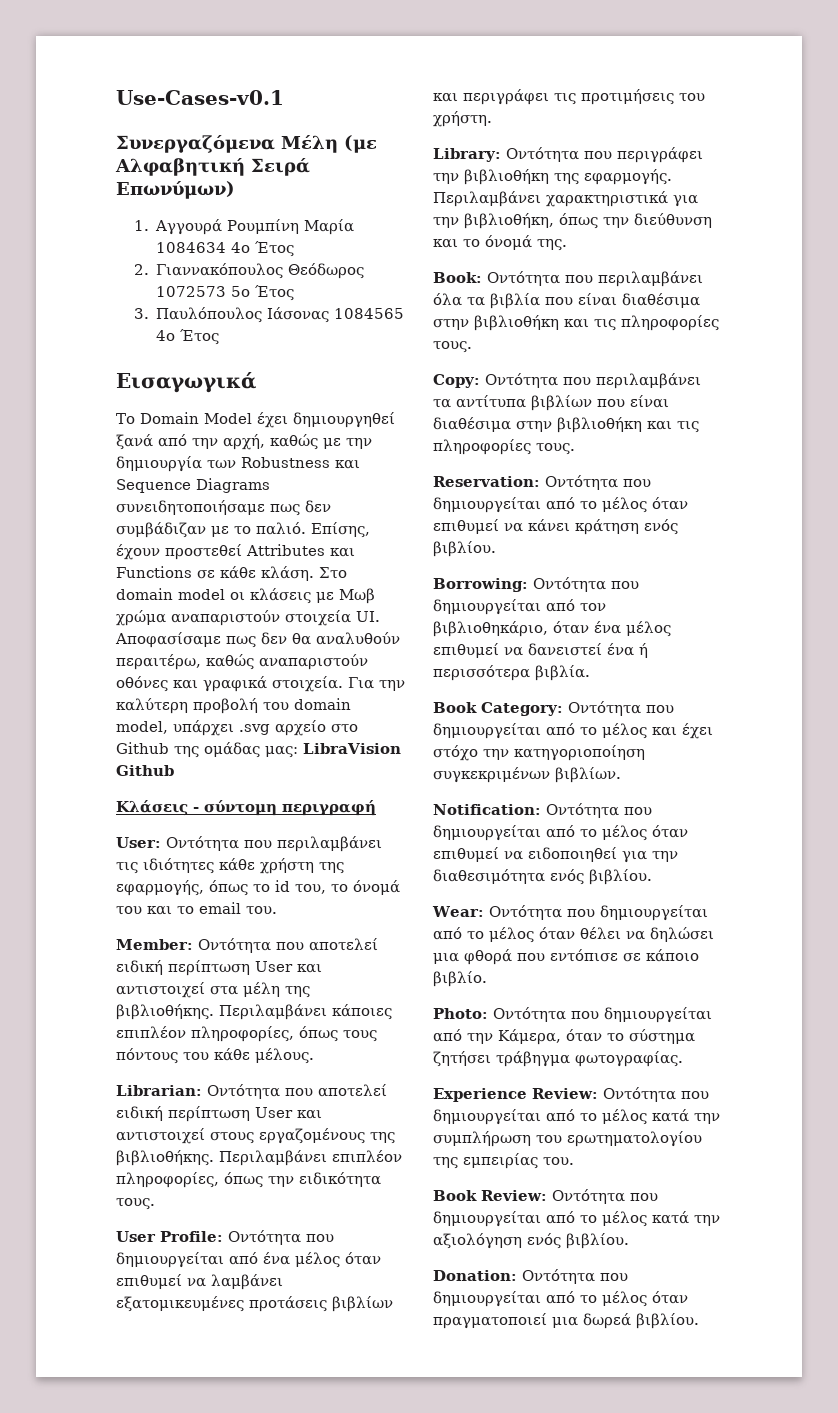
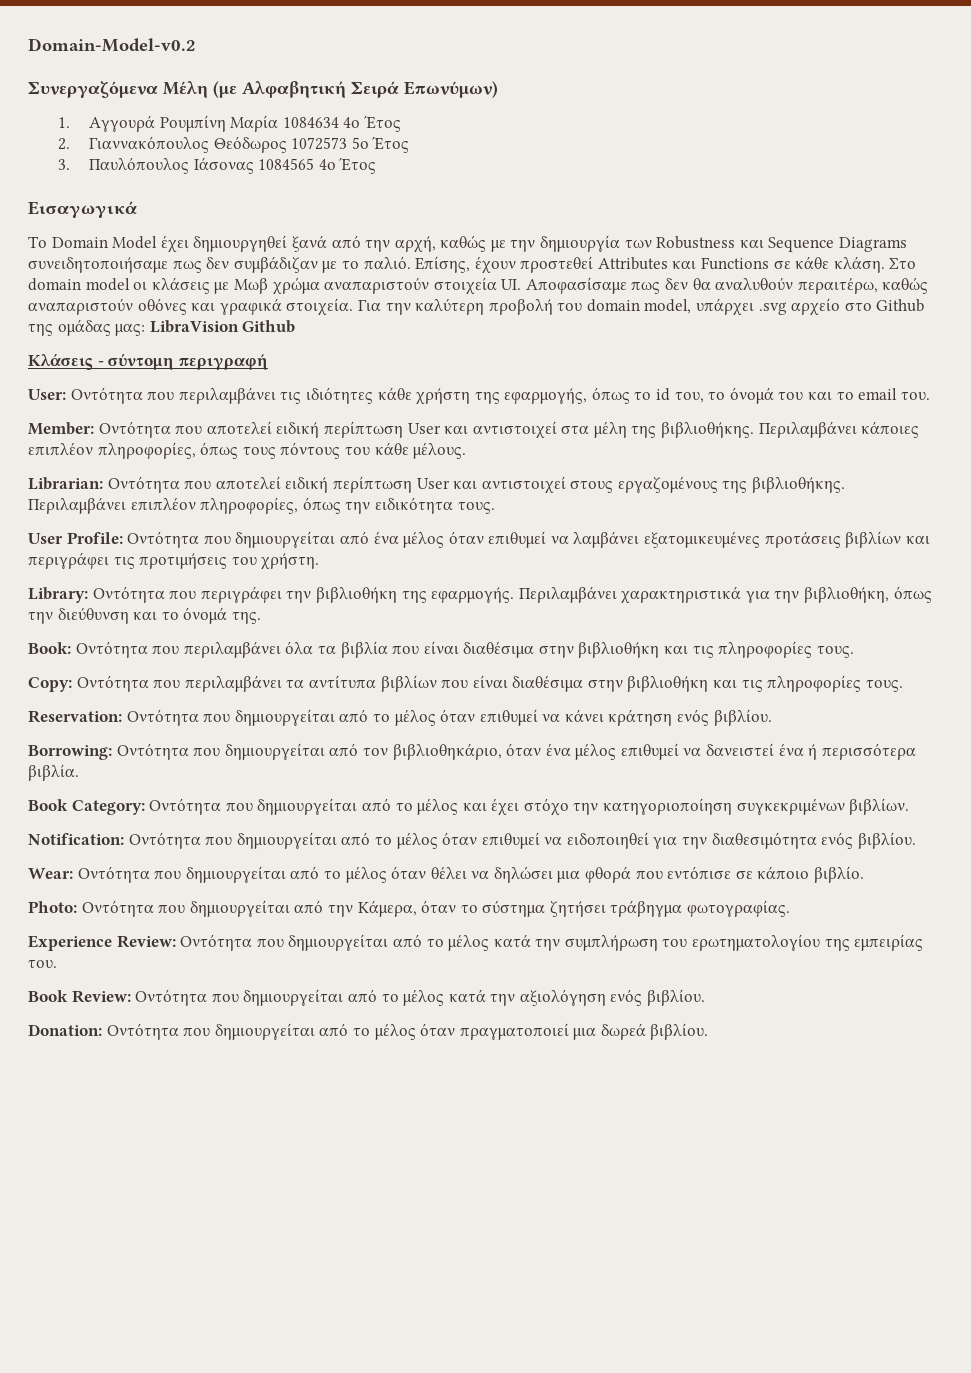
[116,90,284,105] Use-Cases-v0.1 -> [28,38,196,52] Domain-Model-v0.2

